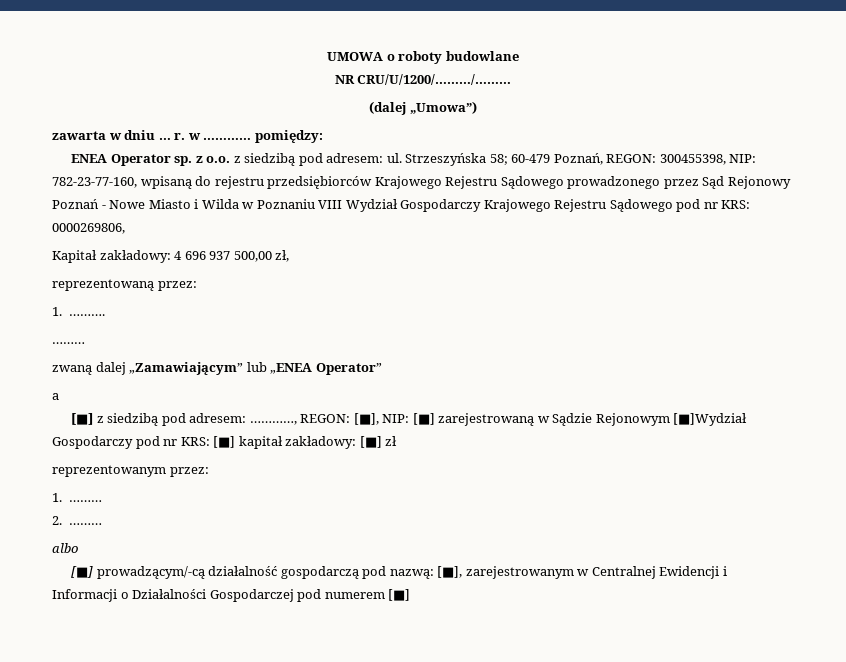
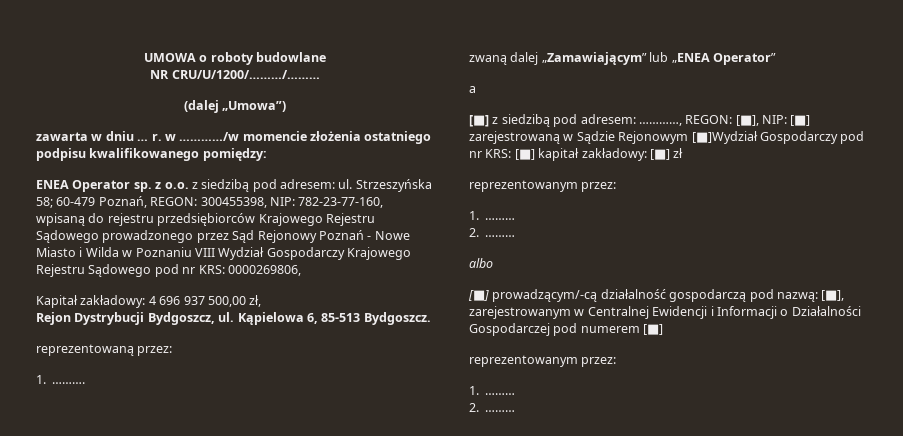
[203,137,252,140] ………… -> [179,131,432,144] [36,148,200,161] …………/w momencie złożenia ostatniego podpisu kwalifikowanego
(290, 256) none -> [36,312,431,325] // Rejon Dystrybucji Bydgoszcz, ul. Kąpielowa 6, 85-513 Bydgoszcz.
[52,342,85,344] // ……… -> (86, 383) none
(411, 595) none -> [469,355,617,367] [469,386,516,395] [469,403,516,412] // reprezentowanym przez: // 1. ……… // 2. ………

